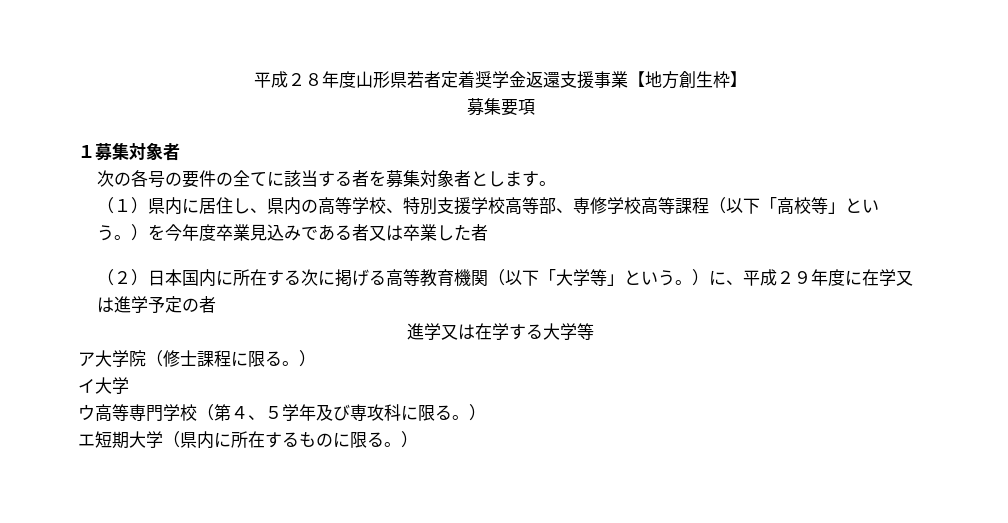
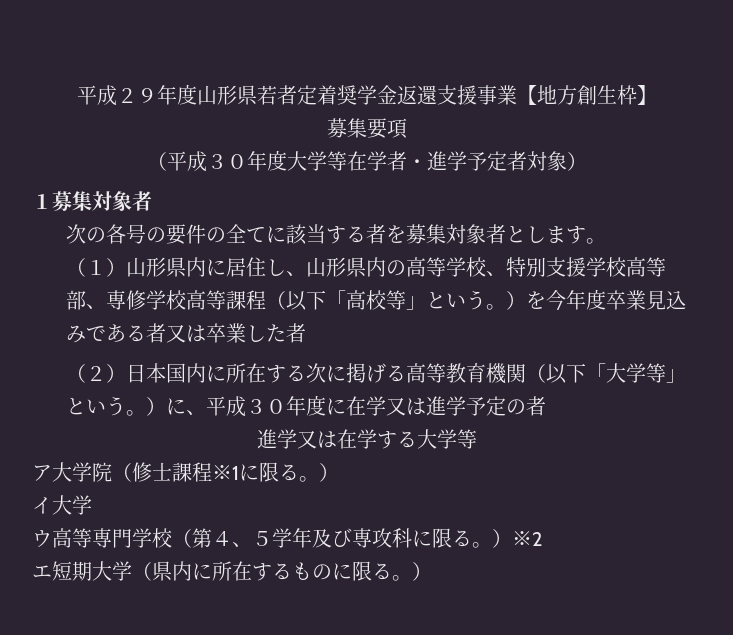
[254,71,322,88] 平成２８ -> [76,85,157,106] 平成２９
(535, 107) none -> [146,150,587,172] // （平成３０年度大学等在学者・進学予定者対象）
(149, 205) none -> [125,257,166,277] 山形
(268, 210) none -> [305,257,346,277] 山形
[777,271,812,284] ２９ -> [245,399,286,414] ３０
(231, 358) none -> [212,465,239,480] ※1
(486, 412) none -> [512,531,542,546] ※2

